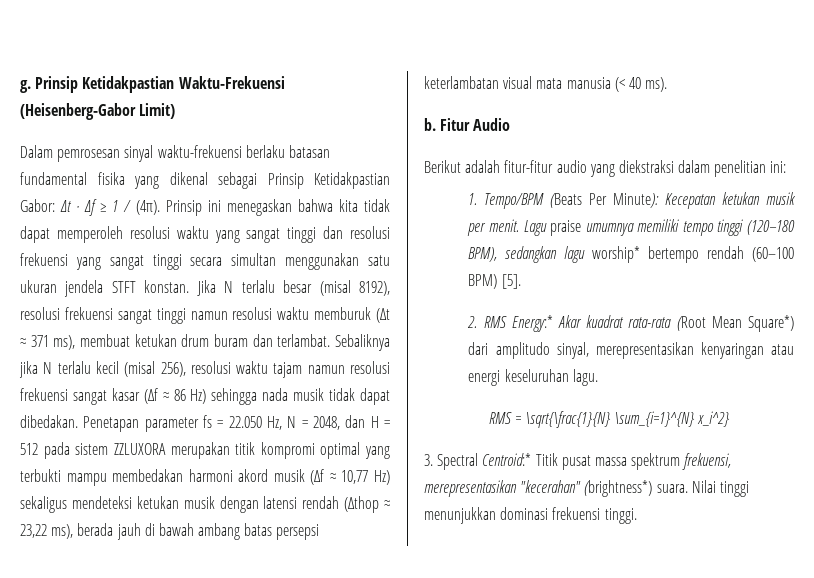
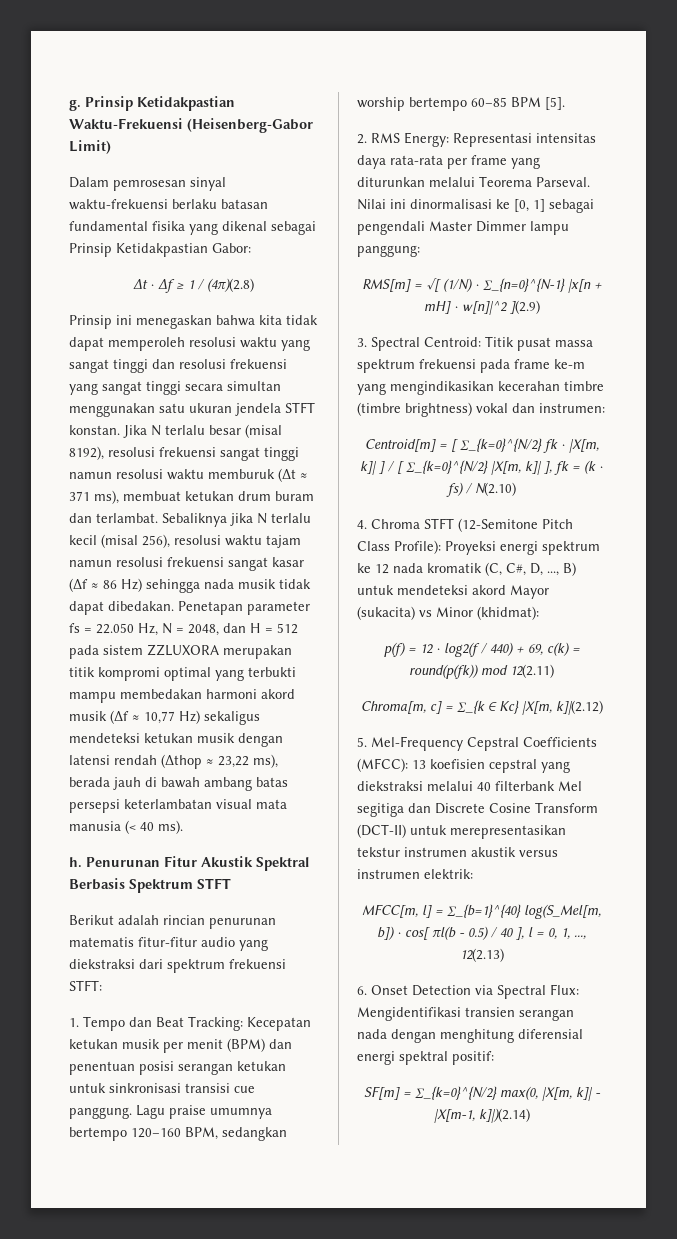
(55, 205) none -> (251, 248) //
[135,200,160,215] (4π). -> [207,278,254,292] (4π)(2.8) //
[424,118,511,131] b. Fitur Audio -> [69,856,309,871] [69,878,231,893] h. Penurunan Fitur Akustik Spektral Berbasis Spektrum STFT
(501, 166) none -> [163,915,276,929] [69,937,134,947] rincian penurunan matematis
[678,160,787,177] [468,192,796,209] [467,219,795,236] [468,246,794,263] [468,274,521,289] [467,315,794,332] [468,342,794,359] [468,369,598,386] [488,411,731,428] dalam penelitian ini: // 1. Tempo/BPM (Beats Per Minute): Kecepatan ketukan musik per menit. Lagu praise umumnya memiliki tempo tinggi (120–180 BPM), sedangkan lagu worship* bertempo rendah (60–100 BPM) [5]. // 2. RMS Energy:* Akar kuadrat rata-rata (Root Mean Square*) dari amplitudo sinyal, merepresentasikan kenyaringan atau energi keseluruhan lagu. // RMS = \sqrt{\frac{1}{N} \sum_{i=1}^{N} x_i^2} -> [139,959,286,973] [69,980,102,991] [69,1016,311,1031] [69,1038,292,1053] [69,1061,286,1075] [69,1083,255,1093] [69,1105,272,1119] [69,1127,287,1141] [357,97,565,111] [357,132,596,147] [357,155,540,169] [357,176,590,187] [357,199,594,213] [357,221,569,235] [357,245,420,257] [361,278,602,293] [423,300,540,315] dari spektrum frekuensi STFT: // 1. Tempo dan Beat Tracking: Kecepatan ketukan musik per menit (BPM) dan penentuan posisi serangan ketukan untuk sinkronisasi transisi cue panggung. Lagu praise umumnya bertempo 120–160 BPM, sedangkan worship bertempo 60–85 BPM [5]. // 2. RMS Energy: Representasi intensitas daya rata-rata per frame yang diturunkan melalui Teorema Parseval. Nilai ini dinormalisasi ke [0, 1] sebagai pengendali Master Dimmer lampu panggung: // RMS[m] = √[ (1/N) · ∑_{n=0}^{N-1} |x[n + mH] · w[n]|^2 ](2.9)
[482,453,532,466] Centroid:* -> [424,337,481,347] Centroid:
[682,453,732,470] [424,480,749,497] [424,507,637,524] frekuensi, merepresentasikan "kecerahan" (brightness*) suara. Nilai tinggi menunjukkan dominasi frekuensi tinggi. -> [419,359,585,373] [357,381,604,395] [357,402,605,417] [364,438,599,453] [360,460,603,475] [445,482,516,497] [357,518,573,532] [357,540,600,555] [357,562,576,576] [357,585,549,599] [357,606,539,620] [383,642,580,657] [409,664,554,679] [360,700,603,715] [357,736,597,751] [357,758,570,773] [357,781,582,791] [357,802,598,817] [357,824,566,839] [357,847,558,857] [357,869,473,879] [362,904,601,919] [377,926,586,940] [459,948,504,962] [357,984,579,999] [357,1007,574,1021] [357,1029,583,1043] [357,1051,494,1065] [363,1086,601,1101] [433,1108,530,1123] frekuensi pada frame ke-m yang mengindikasikan kecerahan timbre (timbre brightness) vokal dan instrumen: // Centroid[m] = [ ∑_{k=0}^{N/2} fk · |X[m, k]| ] / [ ∑_{k=0}^{N/2} |X[m, k]| ], fk = (k · fs) / N(2.10) // 4. Chroma STFT (12-Semitone Pitch Class Profile): Proyeksi energi spektrum ke 12 nada kromatik (C, C#, D, ..., B) untuk mendeteksi akord Mayor (sukacita) vs Minor (khidmat): // p(f) = 12 · log2(f / 440) + 69, c(k) = round(p(fk)) mod 12(2.11) // Chroma[m, c] = ∑_{k ∈ Kc} |X[m, k]|(2.12) // 5. Mel-Frequency Cepstral Coefficients (MFCC): 13 koefisien cepstral yang diekstraksi melalui 40 filterbank Mel segitiga dan Discrete Cosine Transform (DCT-II) untuk merepresentasikan tekstur instrumen akustik versus instrumen elektrik: // MFCC[m, l] = ∑_{b=1}^{40} log(S_Mel[m, b]) · cos[ πl(b - 0.5) / 40 ], l = 0, 1, ..., 12(2.13) // 6. Onset Detection via Spectral Flux: Mengidentifikasi transien serangan nada dengan menghitung diferensial energi spektral positif: // SF[m] = ∑_{k=0}^{N/2} max(0, |X[m, k]| - |X[m-1, k]|)(2.14)

